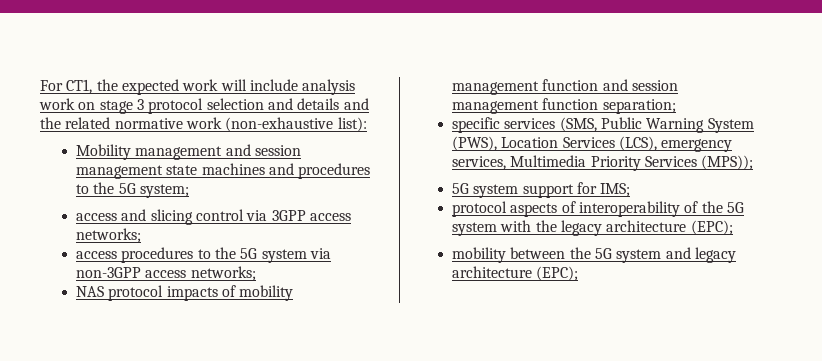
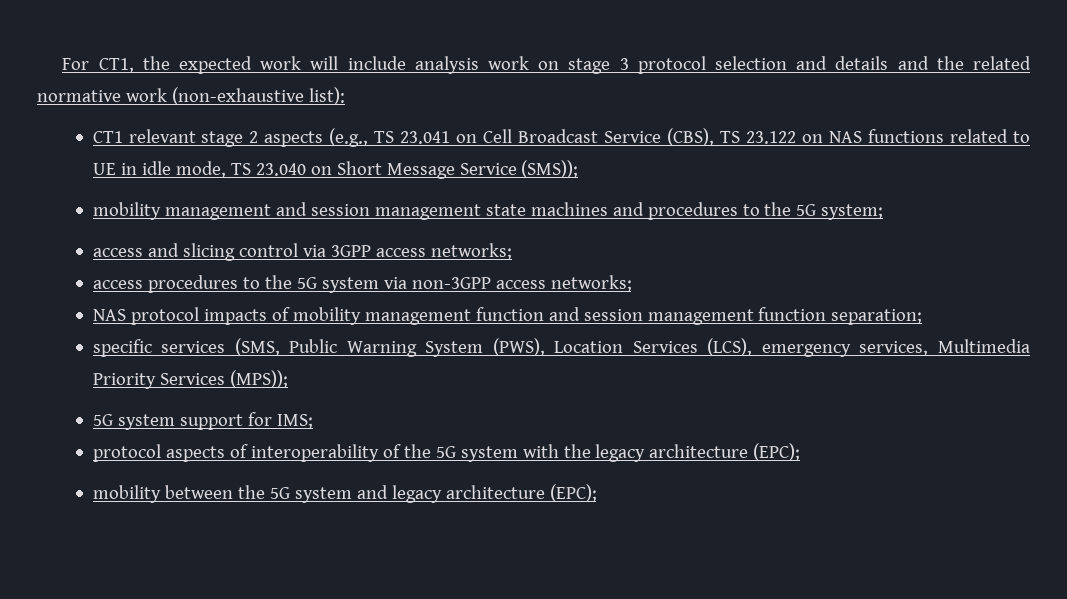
[75,144,131,160] Mobility -> [92,128,1031,147] [92,160,579,179] [92,202,161,220] CT1 relevant stage 2 aspects (e.g., TS 23.041 on Cell Broadcast Service (CBS), TS 23.122 on NAS functions related to UE in idle mode, TS 23.040 on Short Message Service (SMS)); // mobility

